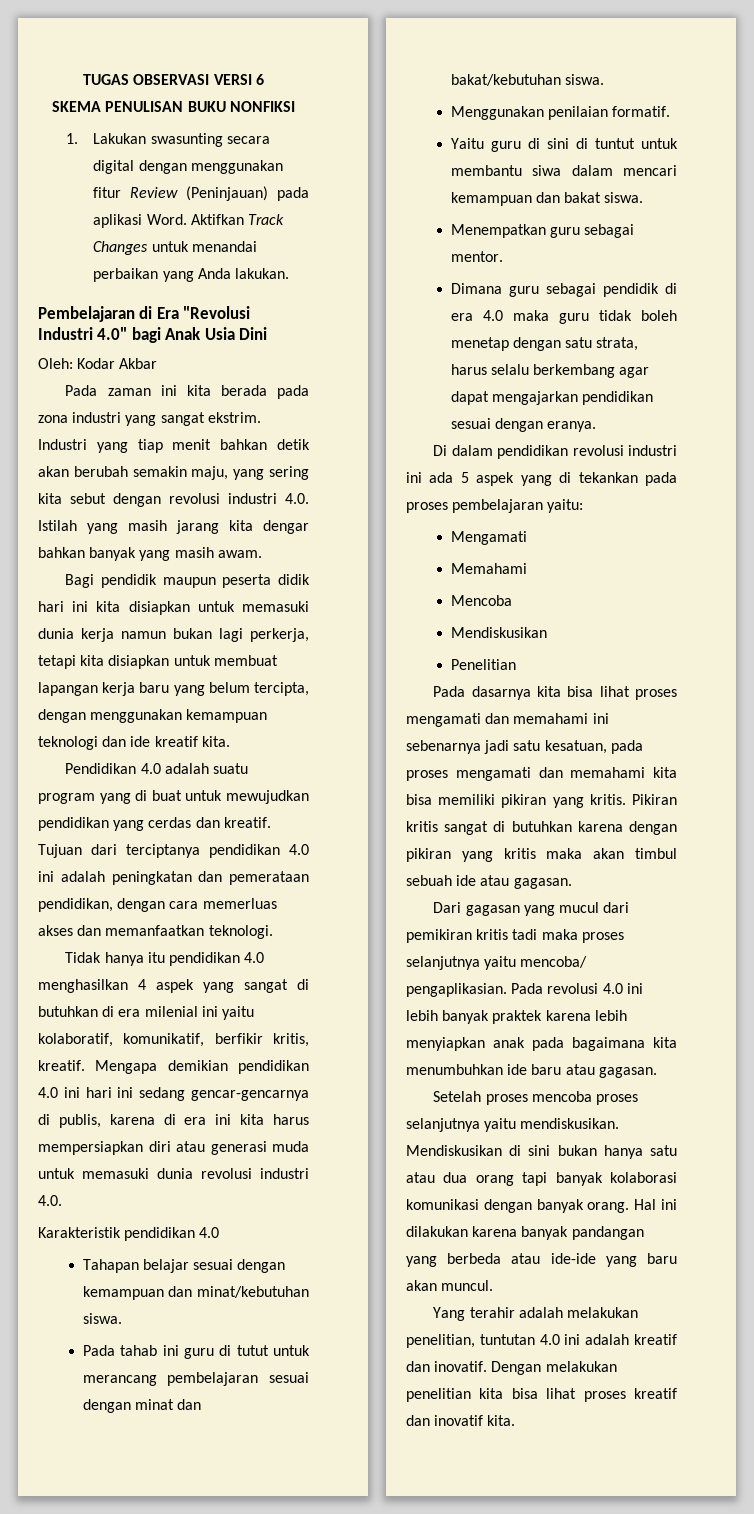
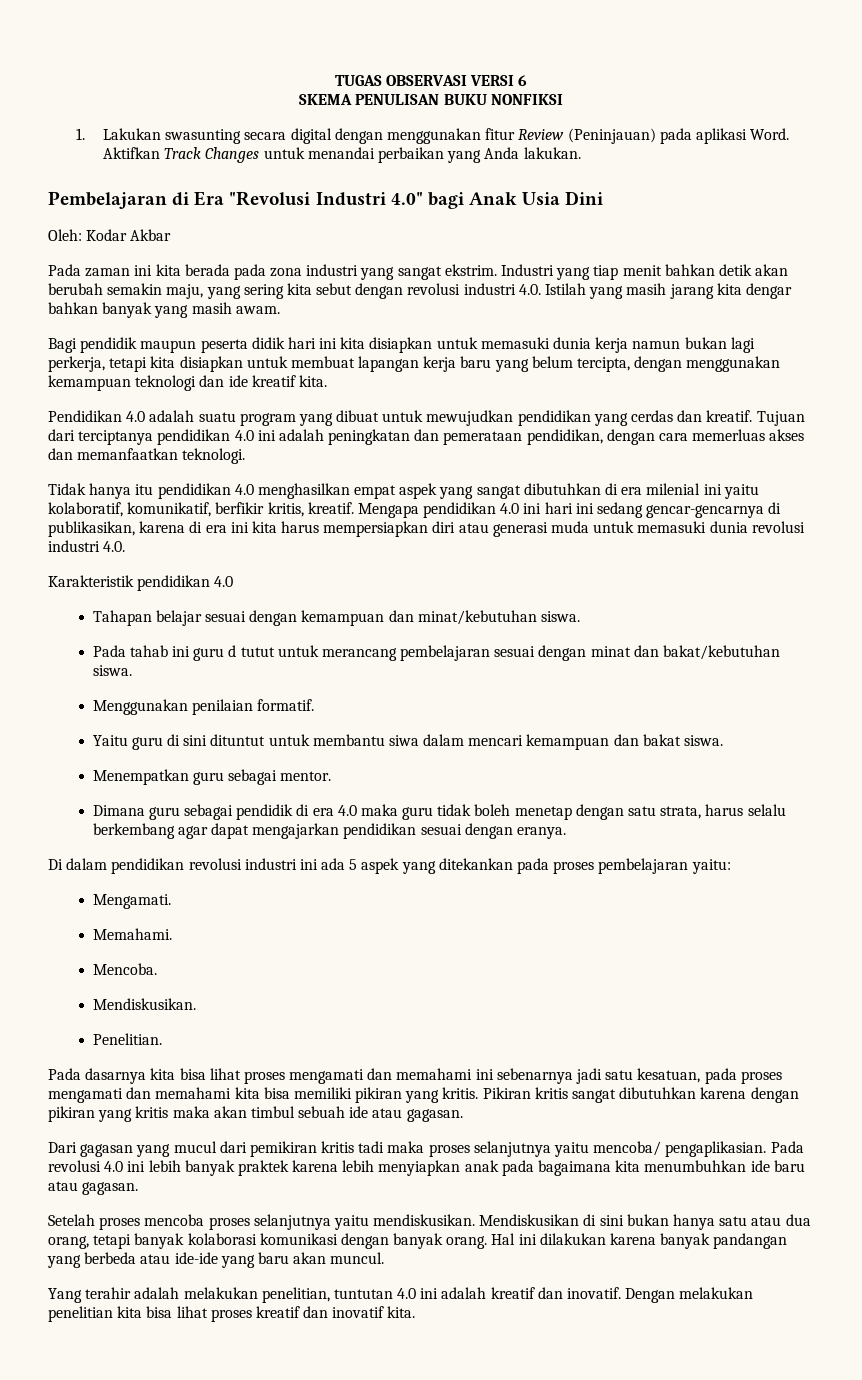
[135,790,182,801] di buat -> [336,410,380,422] dibuat
[138,979,146,990] 4 -> [354,485,397,499] empat
[297,979,309,990] [38,1006,98,1017] di butuhkan -> [523,483,601,495] dibutuhkan
[167,1060,228,1071] demikian -> (419, 510) none
[58,1114,101,1128] publis, -> [48,521,135,537] publikasikan,
[219,1345,232,1356] di -> [228,645,237,657] d
[575,138,635,149] di tuntut -> [210,734,266,746] dituntut
[559,472,638,483] di tekankan -> [438,858,513,870] ditekankan
[450,531,527,545] [450,563,527,574] [450,595,512,606] [450,627,547,638] [450,659,516,670] Mengamati // Memahami // Mencoba // Mendiskusikan // Penelitian -> [92,894,171,909] [92,928,172,940] [92,963,157,975] [92,998,196,1010] [92,1033,162,1045] Mengamati. // Memahami. // Mencoba. // Mendiskusikan. // Penelitian.
[493,821,572,832] di butuhkan -> [619,1087,697,1099] dibutuhkan
[475,1172,548,1186] orang tapi -> [48,1234,132,1249] orang, tetapi

